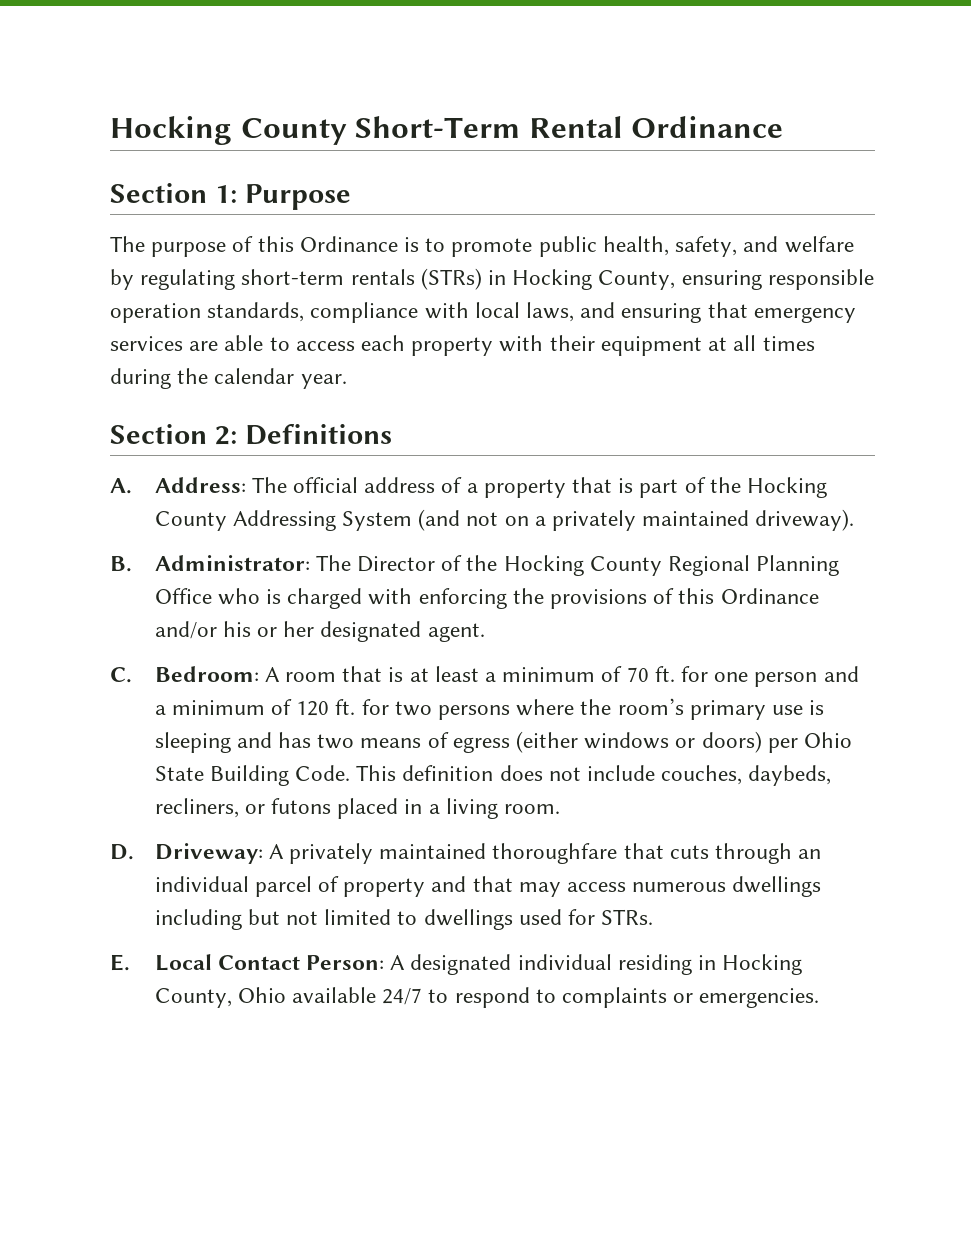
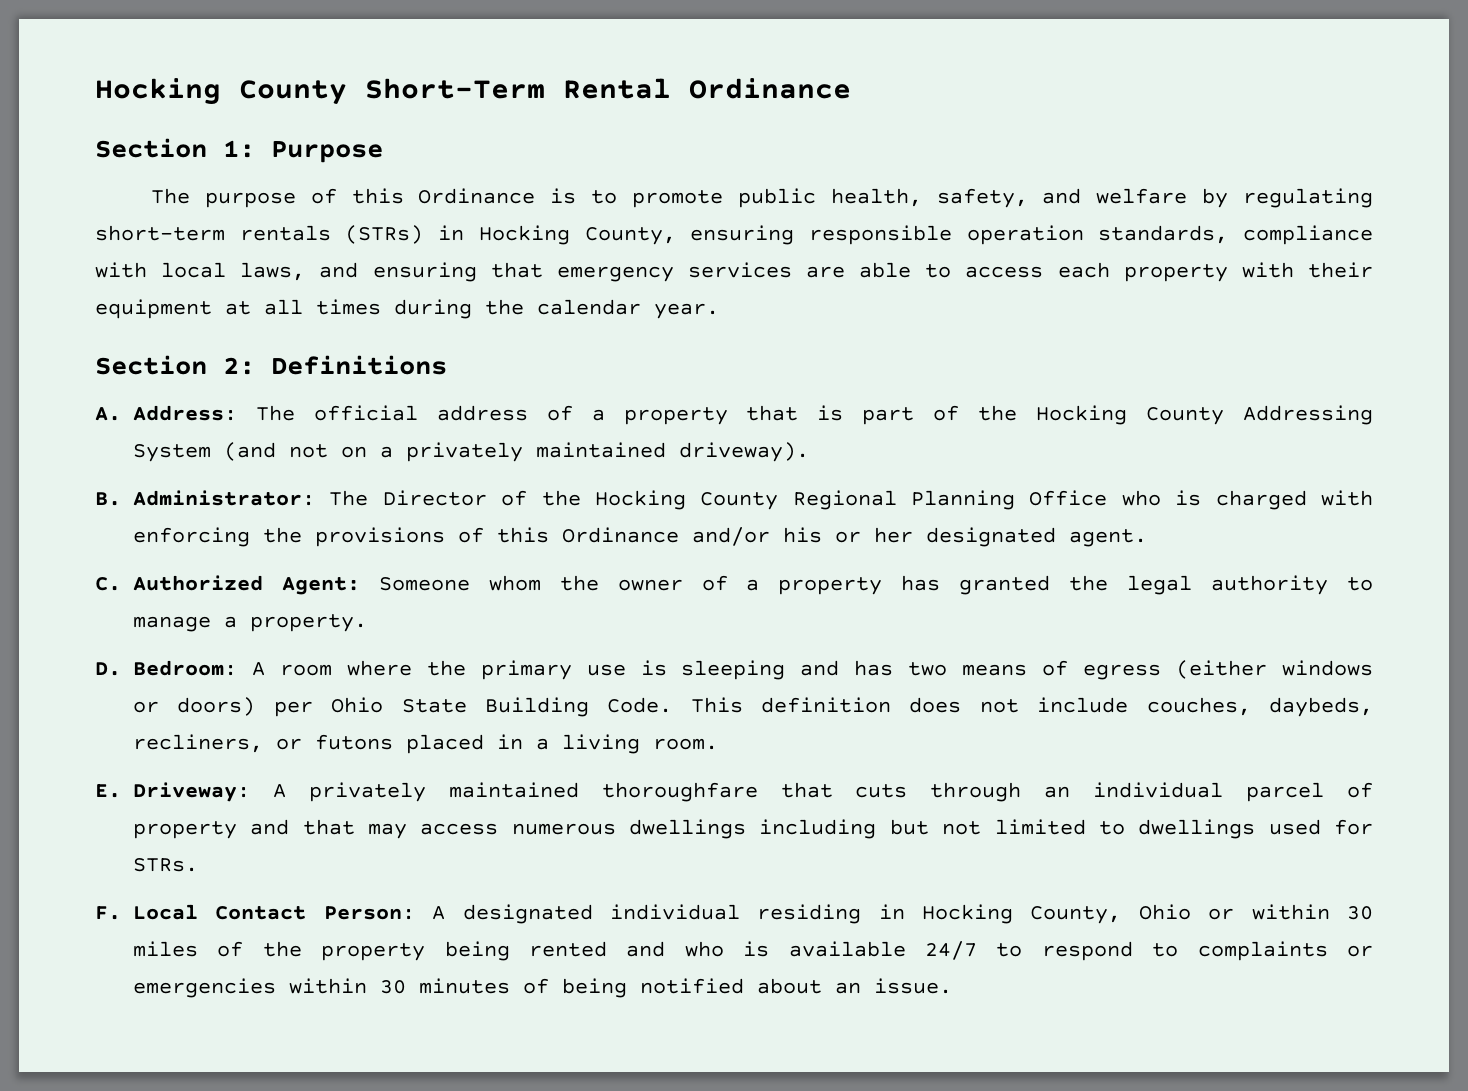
[154,666,859,687] [154,699,510,720] Bedroom: A room that is at least a minimum of 70 ft. for one person and a minimum of 120 ft. for two persons -> [132,575,1374,595] [132,614,367,632] [95,660,332,676] Authorized Agent: Someone whom the owner of a property has granted the legal authority to manage a property. // D. Bedroom: A room
[617,698,684,715] room’s -> (466, 668) none
[110,844,134,860] D. -> [95,784,121,798] E.
[110,954,130,971] E. -> [95,906,121,920] F.
(286, 995) none -> [1208,904,1374,920] [132,941,770,961] or within 30 miles of the property being rented and who is
[699,988,820,1008] emergencies. -> [132,978,952,998] emergencies within 30 minutes of being notified about an issue.

